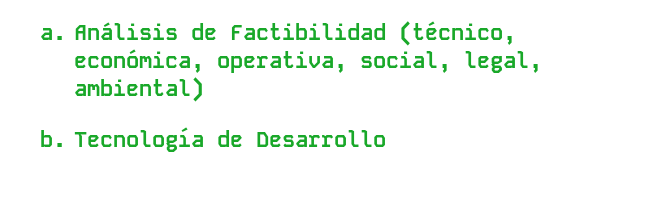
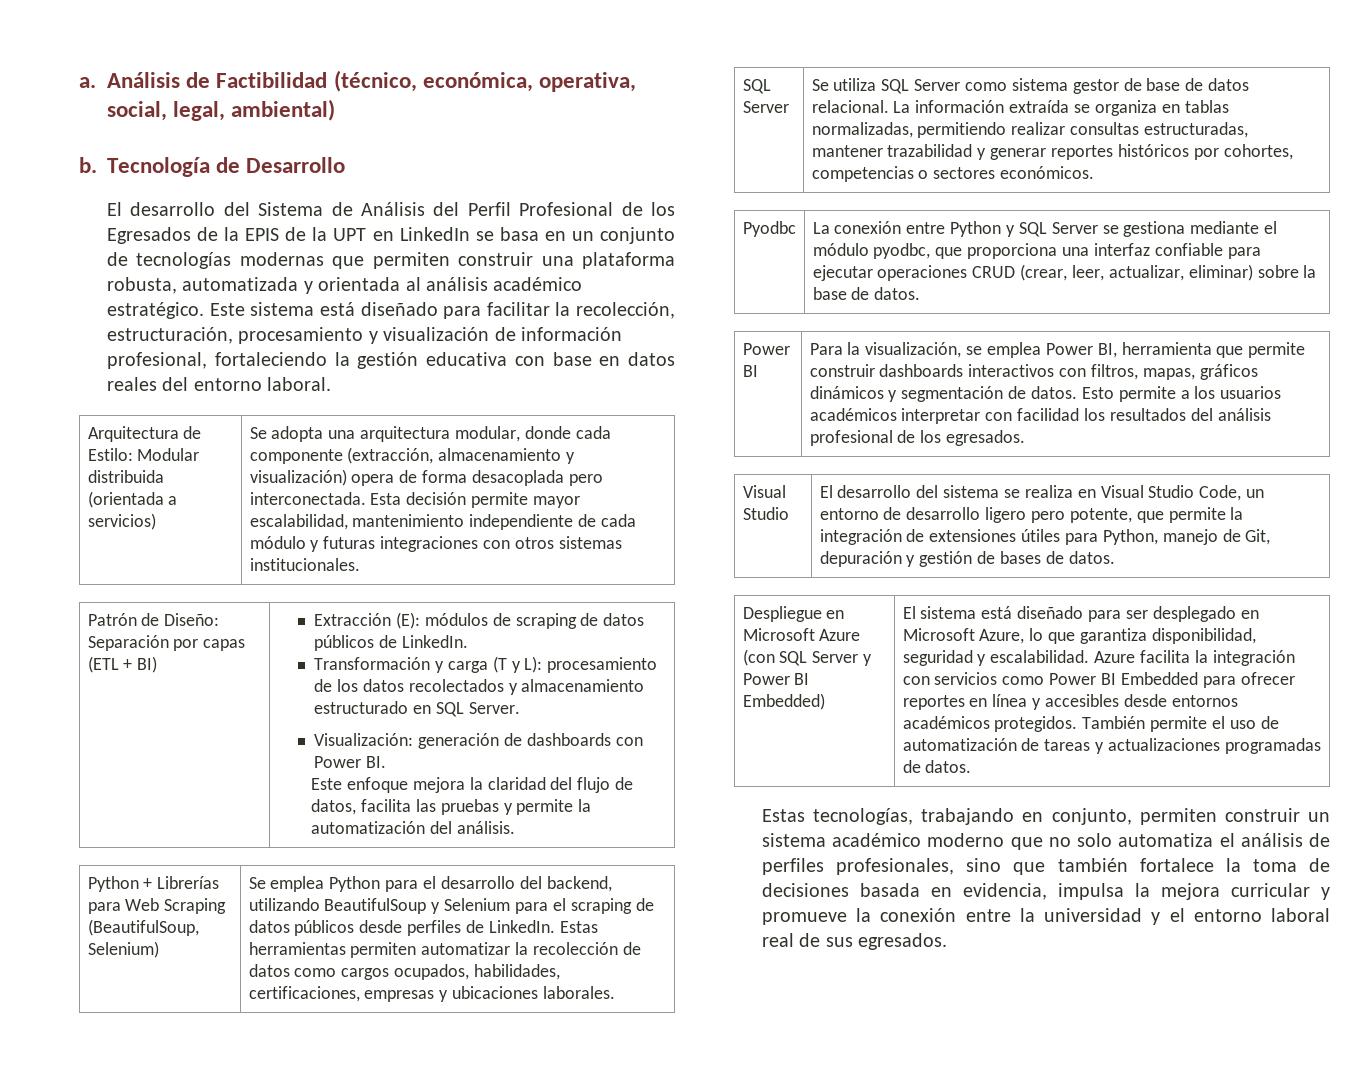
(386, 138) none -> [107,202,675,216] [107,227,675,244] [107,252,675,269] [107,277,583,294] [107,302,675,319] [107,327,623,344] [107,352,675,369] [107,377,332,391] [87,426,202,442] [87,448,200,461] [87,470,164,483] [87,491,178,508] [87,513,156,530] [249,426,611,442] [249,447,576,464] [249,469,603,486] [249,492,580,508] [249,514,636,530] [249,536,622,552] [249,558,360,571] [87,613,220,626] [87,635,246,651] [87,656,158,673] [314,612,645,629] [314,635,468,651] [314,656,658,673] [314,679,645,695] [314,701,520,717] [314,733,643,749] [314,756,386,768] [311,777,634,793] [311,799,592,815] [311,821,515,834] [87,876,220,892] [87,898,227,914] [87,919,199,936] [87,941,159,958] [248,876,612,892] [248,898,654,914] [248,920,598,936] [248,942,641,958] [248,964,560,980] [248,986,615,1002] [742,79,771,94] [742,101,789,113] [811,78,1250,94] [811,100,1229,116] [811,122,1248,138] [811,144,1293,160] [811,166,1095,182] [742,221,796,237] [812,221,1278,237] [812,243,1261,259] [812,264,1317,281] [812,287,921,300] [742,343,790,355] [742,365,758,377] [809,342,1306,358] [809,364,1258,380] [809,386,1282,402] [809,408,1271,424] [809,430,1026,446] [742,485,786,498] [742,507,789,520] [819,485,1265,501] [819,507,1244,523] [819,529,1271,545] [819,551,1115,567] [742,606,845,622] [742,628,861,641] [742,649,873,666] [742,673,810,685] [742,693,825,710] [902,606,1259,622] [902,628,1256,644] [902,650,1295,666] [902,672,1295,688] [902,694,1238,710] [902,716,1279,732] [902,738,1321,754] [902,760,972,773] [762,808,1330,825] [762,833,1330,850] [762,858,1330,875] [762,883,1330,900] [762,908,1330,925] [762,933,948,950] // El desarrollo del Sistema de Análisis del Perfil Profesional de los Egresados de la EPIS de la UPT en LinkedIn se basa en un conjunto de tecnologías modernas que permiten construir una plataforma robusta, automatizada y orientada al análisis académico estratégico. Este sistema está diseñado para facilitar la recolección, estructuración, procesamiento y visualización de información profesional, fortaleciendo la gestión educativa con base en datos reales del entorno laboral. // Arquitectura de Estilo: Modular distribuida (orientada a servicios) | Se adopta una arquitectura modular, donde cada componente (extracción, almacenamiento y visualización) opera de forma desacoplada pero interconectada. Esta decisión permite mayor escalabilidad, mantenimiento independiente de cada módulo y futuras integraciones con otros sistemas institucionales. // Patrón de Diseño: Separación por capas (ETL + BI) | Extracción (E): módulos de scraping de datos públicos de LinkedIn. // Transformación y carga (T y L): procesamiento de los datos recolectados y almacenamiento estructurado en SQL Server. // Visualización: generación de dashboards con Power BI. // Este enfoque mejora la claridad del flujo de datos, facilita las pruebas y permite la automatización del análisis. // Python + Librerías para Web Scraping (BeautifulSoup, Selenium) | Se emplea Python para el desarrollo del backend, utilizando BeautifulSoup y Selenium para el scraping de datos públicos desde perfiles de LinkedIn. Estas herramientas permiten automatizar la recolección de datos como cargos ocupados, habilidades, certificaciones, empresas y ubicaciones laborales. // SQL Server | Se utiliza SQL Server como sistema gestor de base de datos relacional. La información extraída se organiza en tablas normalizadas, permitiendo realizar consultas estructuradas, mantener trazabilidad y generar reportes históricos por cohortes, competencias o sectores económicos. // Pyodbc | La conexión entre Python y SQL Server se gestiona mediante el módulo pyodbc, que proporciona una interfaz confiable para ejecutar operaciones CRUD (crear, leer, actualizar, eliminar) sobre la base de datos. // Power BI | Para la visualización, se emplea Power BI, herramienta que permite construir dashboards interactivos con filtros, mapas, gráficos dinámicos y segmentación de datos. Esto permite a los usuarios académicos interpretar con facilidad los resultados del análisis profesional de los egresados. // Visual Studio | El desarrollo del sistema se realiza en Visual Studio Code, un entorno de desarrollo ligero pero potente, que permite la integración de extensiones útiles para Python, manejo de Git, depuración y gestión de bases de datos. // Despliegue en Microsoft Azure (con SQL Server y Power BI Embedded) | El sistema está diseñado para ser desplegado en Microsoft Azure, lo que garantiza disponibilidad, seguridad y escalabilidad. Azure facilita la integración con servicios como Power BI Embedded para ofrecer reportes en línea y accesibles desde entornos académicos protegidos. También permite el uso de automatización de tareas y actualizaciones programadas de datos. // Estas tecnologías, trabajando en conjunto, permiten construir un sistema académico moderno que no solo automatiza el análisis de perfiles profesionales, sino que también fortalece la toma de decisiones basada en evidencia, impulsa la mejora curricular y promueve la conexión entre la universidad y el entorno laboral real de sus egresados.

